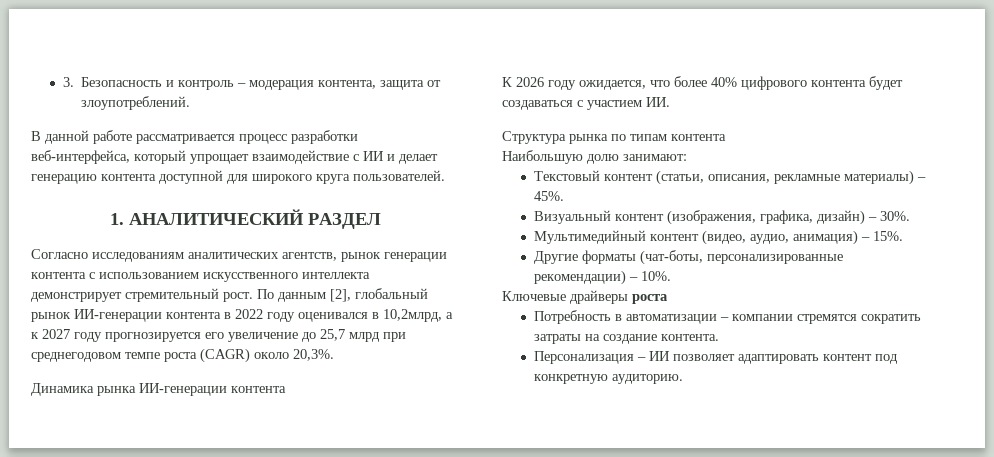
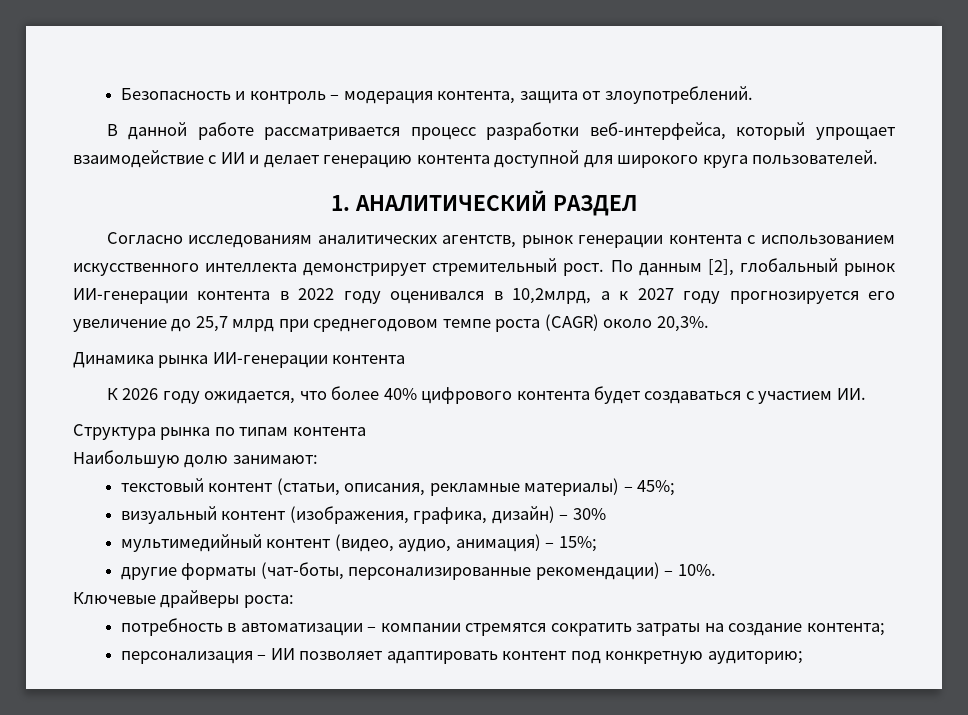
[62,77,74,87] 3. -> (120, 94) none
[533,170,600,181] Текстовый -> [120,478,204,492] текстовый
[533,191,564,201] [533,210,611,224] 45%. // Визуальный -> [637,480,676,496] [120,506,217,524] 45%; // визуальный
[879,211,910,221] [533,230,646,244] 30%. // Мультимедийный -> [572,508,606,520] [120,534,262,552] 30% // мультимедийный
[872,231,903,241] [533,251,578,264] 15%. // Другие -> [558,536,597,552] [120,567,177,580] 15%; // другие
[632,294,668,304] [533,310,611,324] роста // Потребность -> [243,595,294,608] [120,618,223,636] роста: // потребность
[660,334,719,341] [533,351,634,364] контента. // Персонализация -> [806,623,885,636] [120,651,253,664] контента; // персонализация
[611,374,683,384] аудиторию. -> [707,651,803,664] аудиторию;

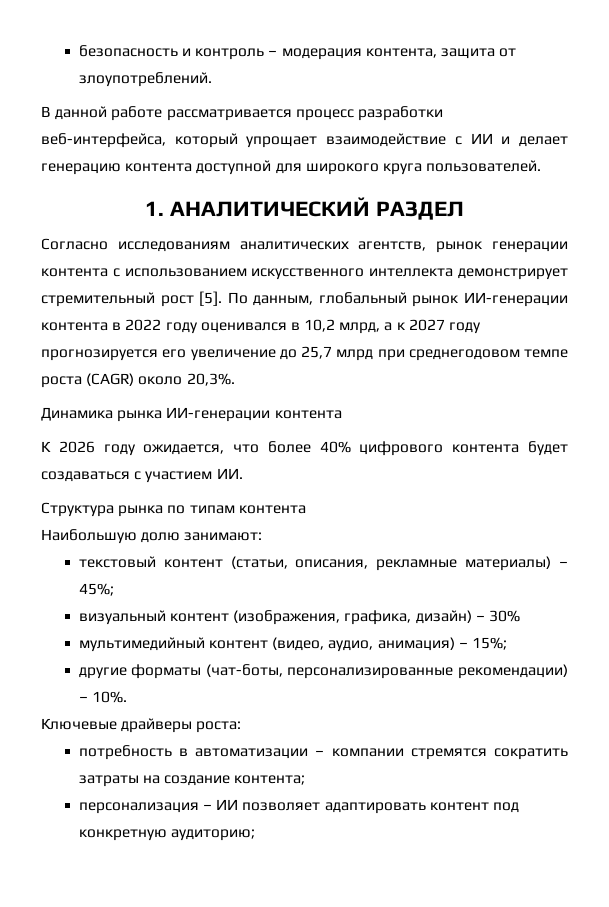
[120,88,231,100] Безопасность -> [78,45,178,57] безопасность
[563,259,734,276] рост. По данным [2], -> [160,291,314,307] рост [5]. По данным,
[512,288,592,304] 10,2млрд, -> [304,319,381,334] 10,2 млрд,

